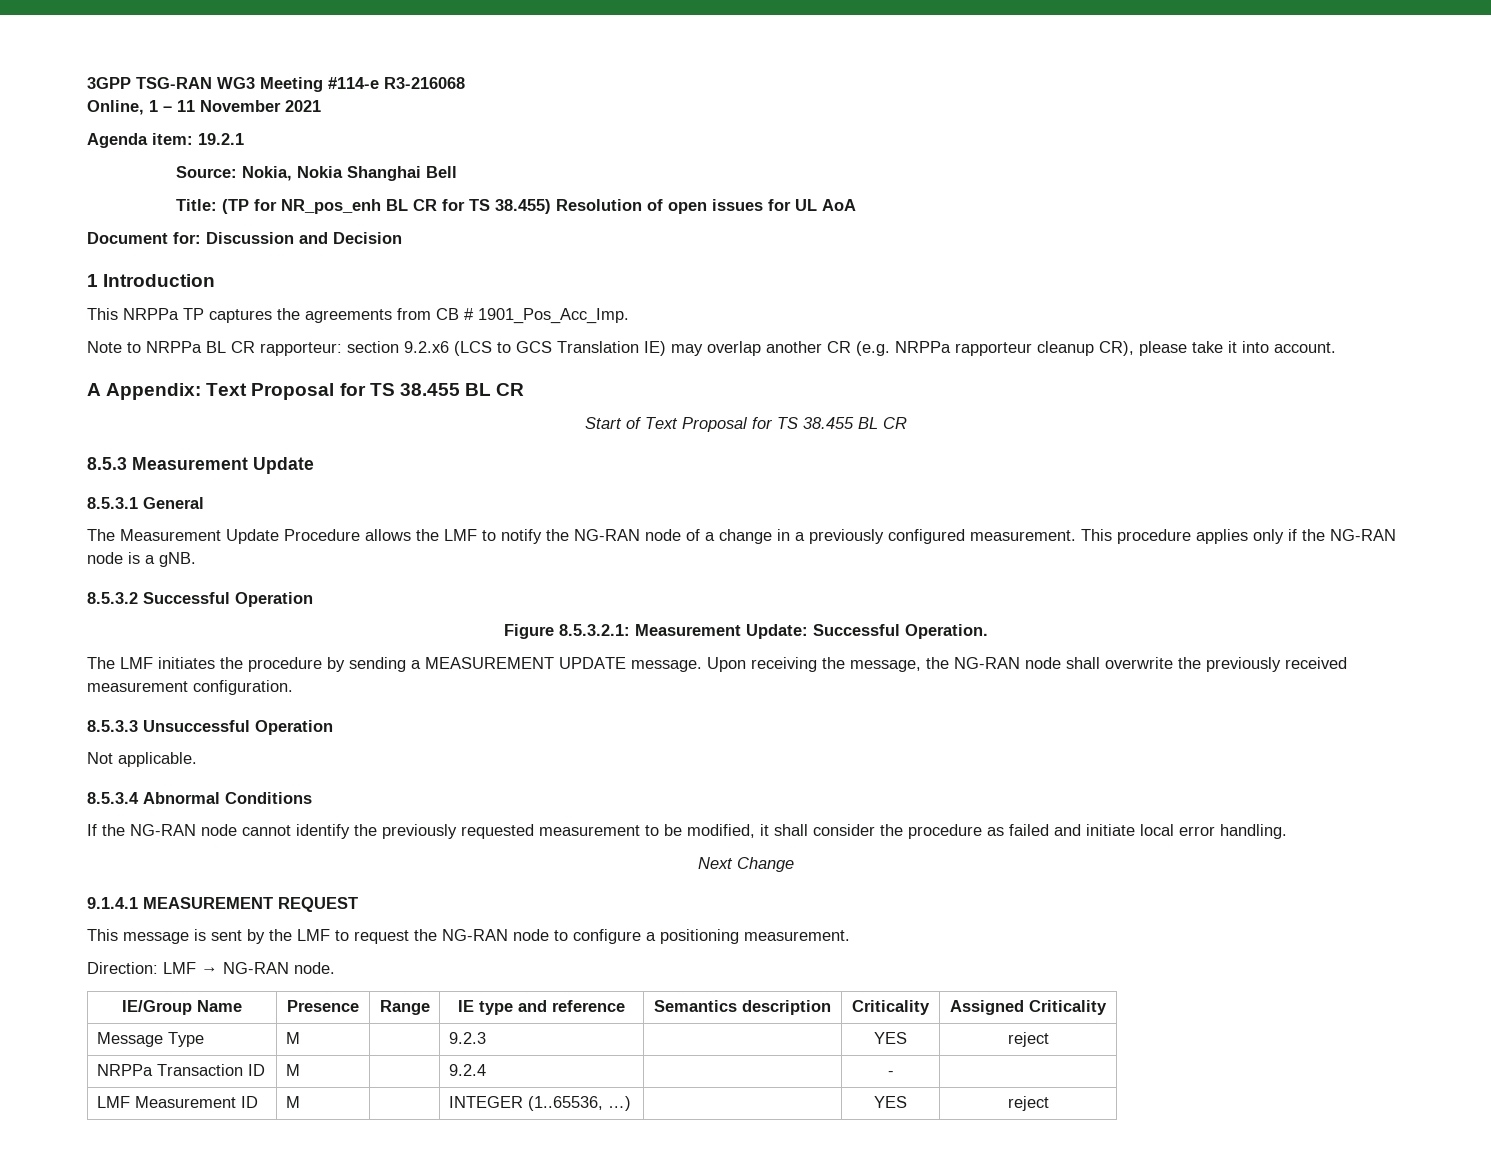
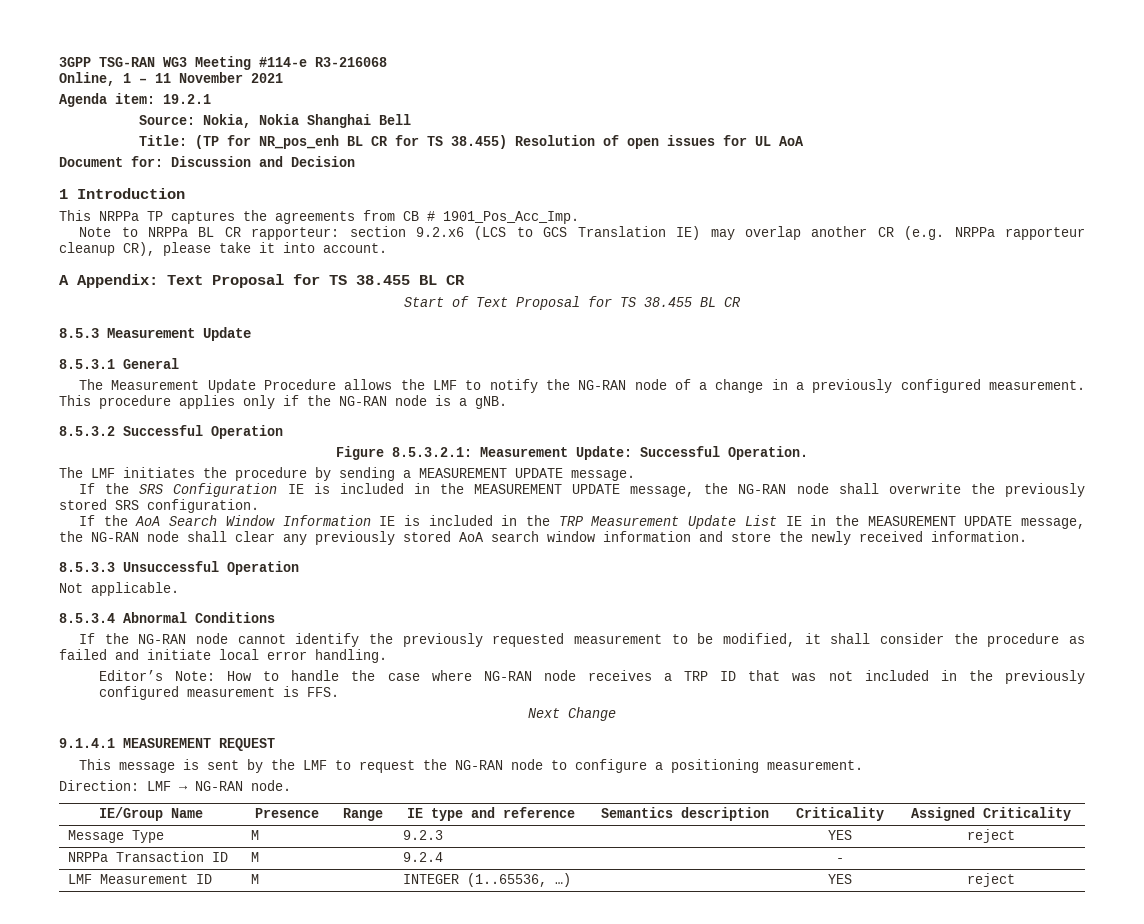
[707,657,845,672] Upon receiving the -> [79,483,621,497] // If the SRS Configuration IE is included in the MEASUREMENT UPDATE
[1285,657,1347,669] [87,680,293,695] received measurement configuration. -> [59,499,259,513] [79,515,1085,529] [59,531,1027,545] stored SRS configuration. // If the AoA Search Window Information IE is included in the TRP Measurement Update List IE in the MEASUREMENT UPDATE message, the NG-RAN node shall clear any previously stored AoA search window information and store the newly received information.
(1287, 831) none -> [98,670,1086,684] [98,686,339,700] // Editor’s Note: How to handle the case where NG-RAN node receives a TRP ID that was not included in the previously configured measurement is FFS.

